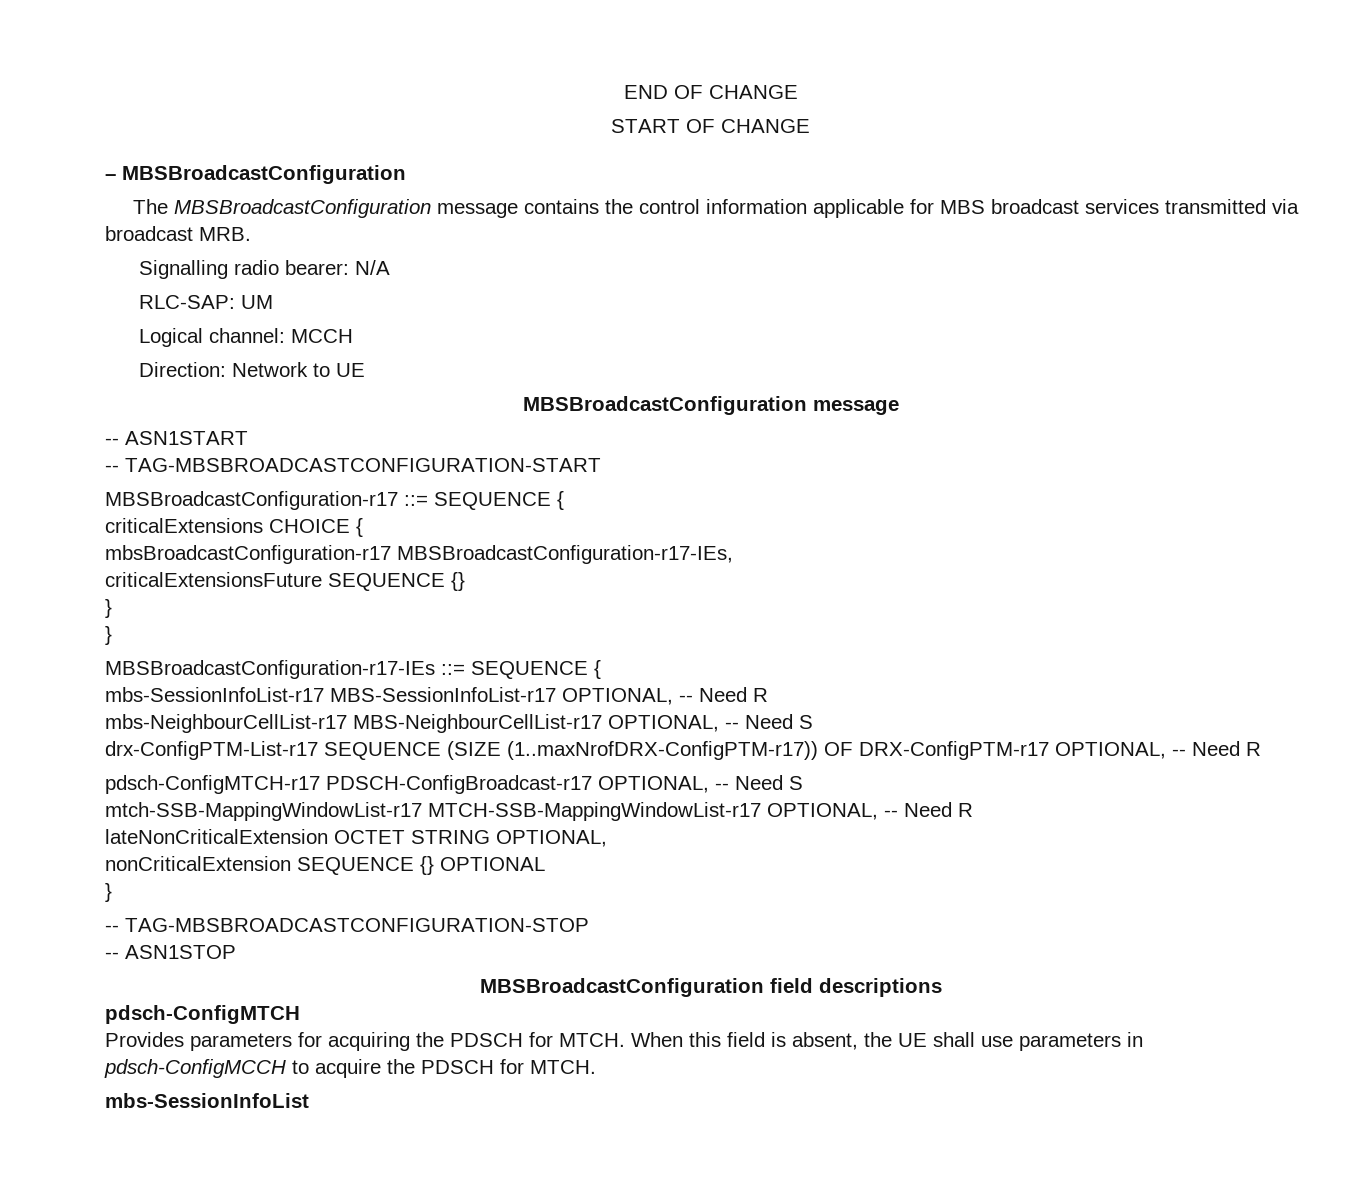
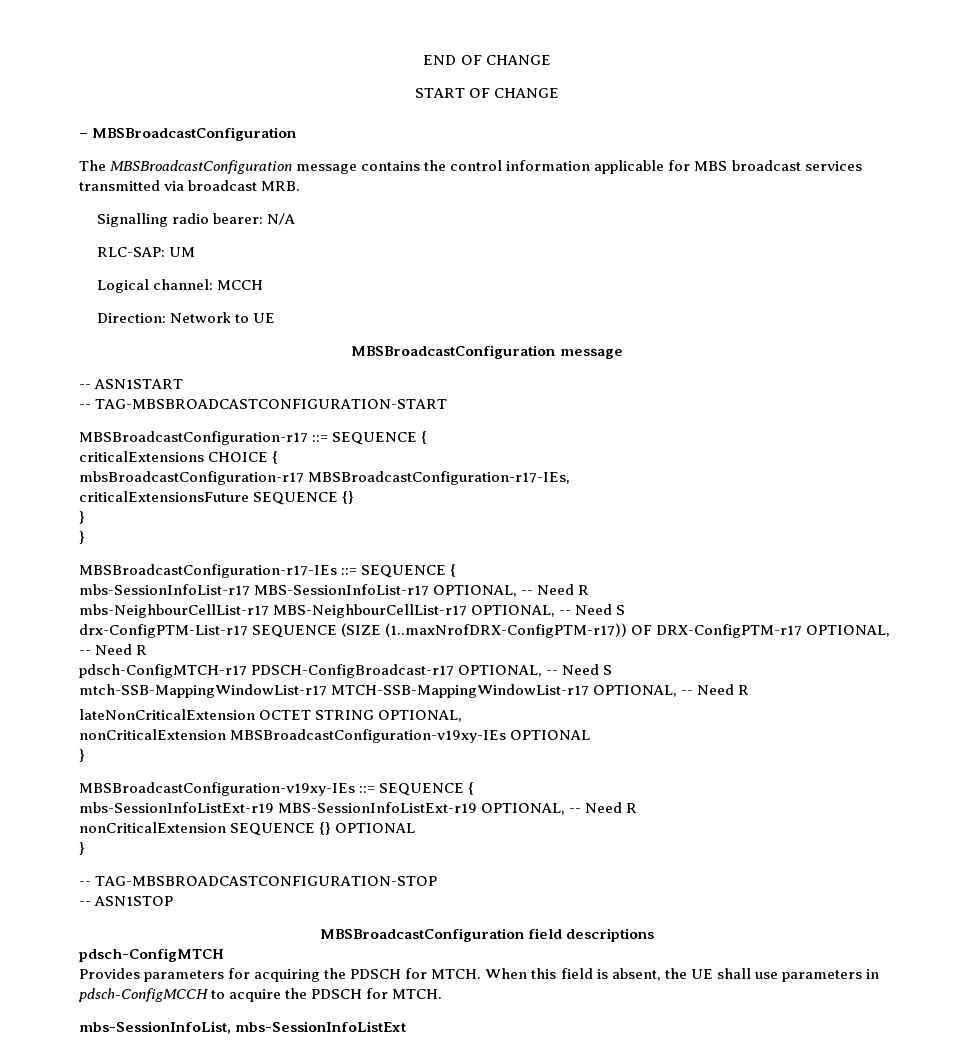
(607, 838) none -> [79,729,591,743] [79,749,85,762] [79,782,475,796] [79,802,638,815] // nonCriticalExtension MBSBroadcastConfiguration-v19xy-IEs OPTIONAL // } // MBSBroadcastConfiguration-v19xy-IEs ::= SEQUENCE { // mbs-SessionInfoListExt-r19 MBS-SessionInfoListExt-r19 OPTIONAL, -- Need R
[105,1093,309,1108] mbs-SessionInfoList -> [79,1021,407,1034] mbs-SessionInfoList, mbs-SessionInfoListExt

